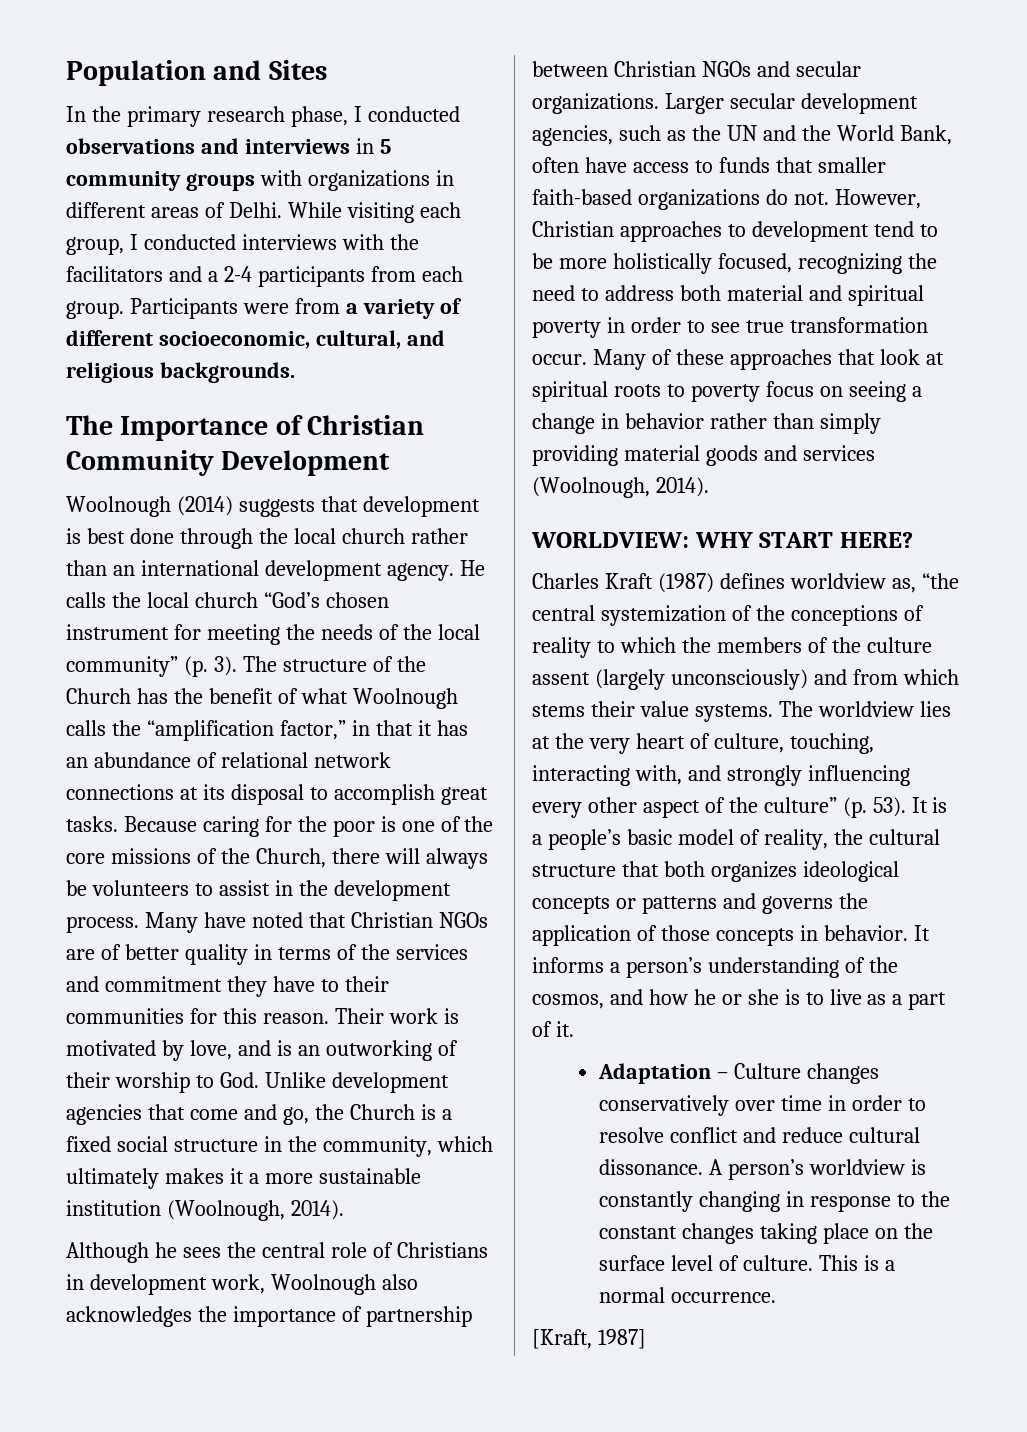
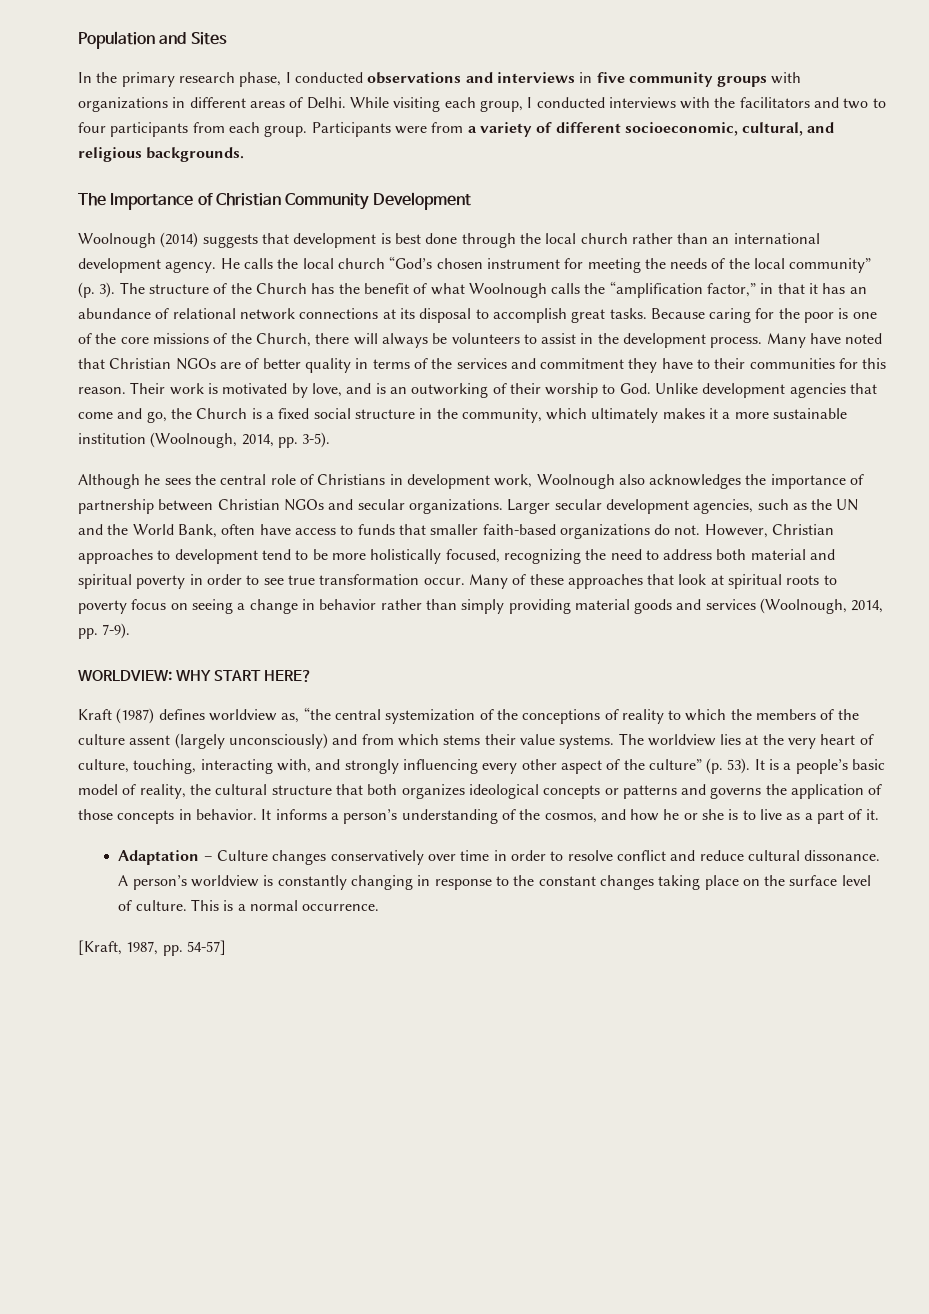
[379,139,391,154] 5 -> [596,72,625,83] five
[207,266,252,282] a 2-4 -> [843,98,886,109] [78,122,106,133] two to four
[290,1200,344,1220] 2014). -> [241,432,331,448] 2014, pp. 3-5).
[655,477,709,497] 2014). -> [851,600,884,613] [78,623,131,639] 2014, pp. 7-9).
[532,573,599,589] Charles -> (313, 676) none
[597,1329,646,1349] 1987] -> [126,940,226,956] 1987, pp. 54-57]

